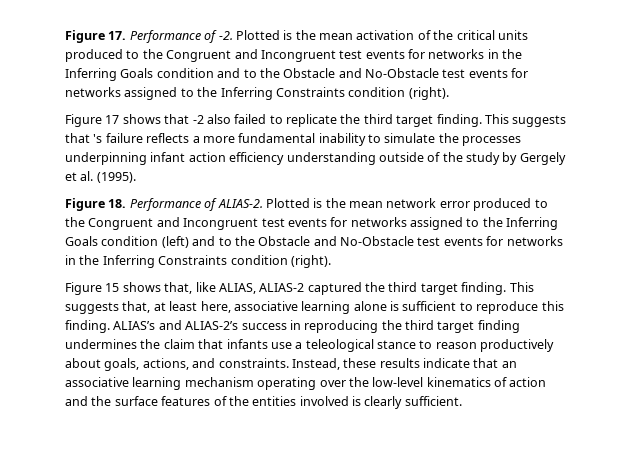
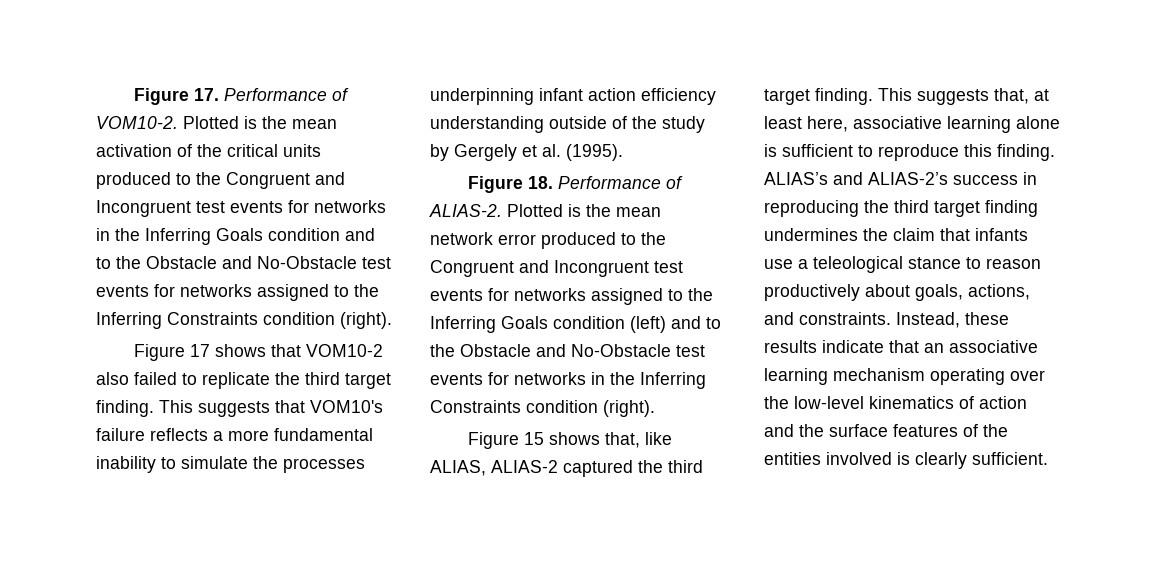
[218,31,233,40] -2. -> [96,116,178,129] VOM10-2.
[192,115,204,124] -2 -> [305,344,383,357] VOM10-2
[93,134,103,143] 's -> [310,400,383,413] VOM10's

